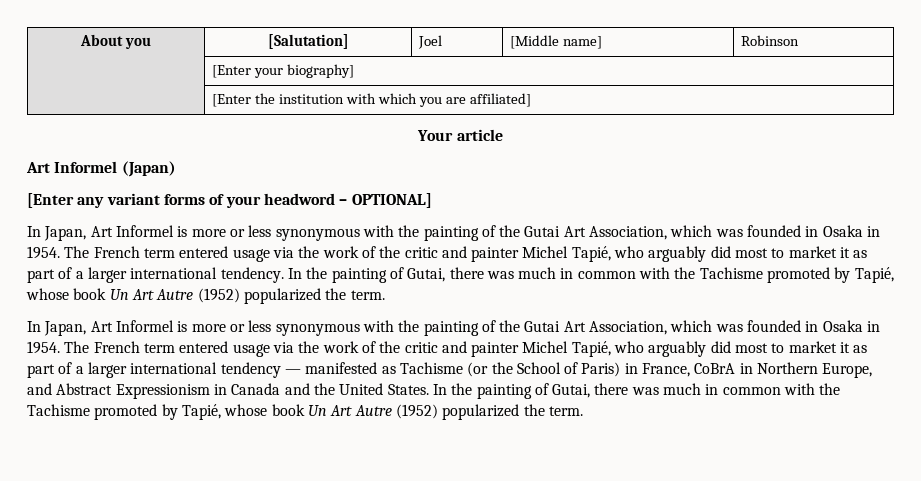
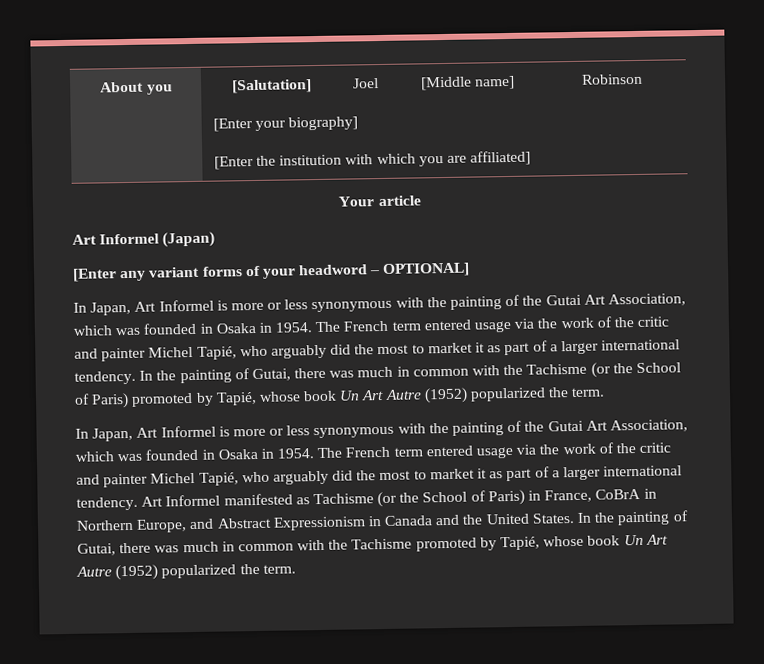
(731, 252) none -> [354,344,375,355] the
(763, 273) none -> [590,362,681,378] [74,392,130,409] (or the School of Paris)
(731, 347) none -> [356,470,377,481] the
[220,362,301,378] tendency — -> [76,494,221,511] tendency. Art Informel

